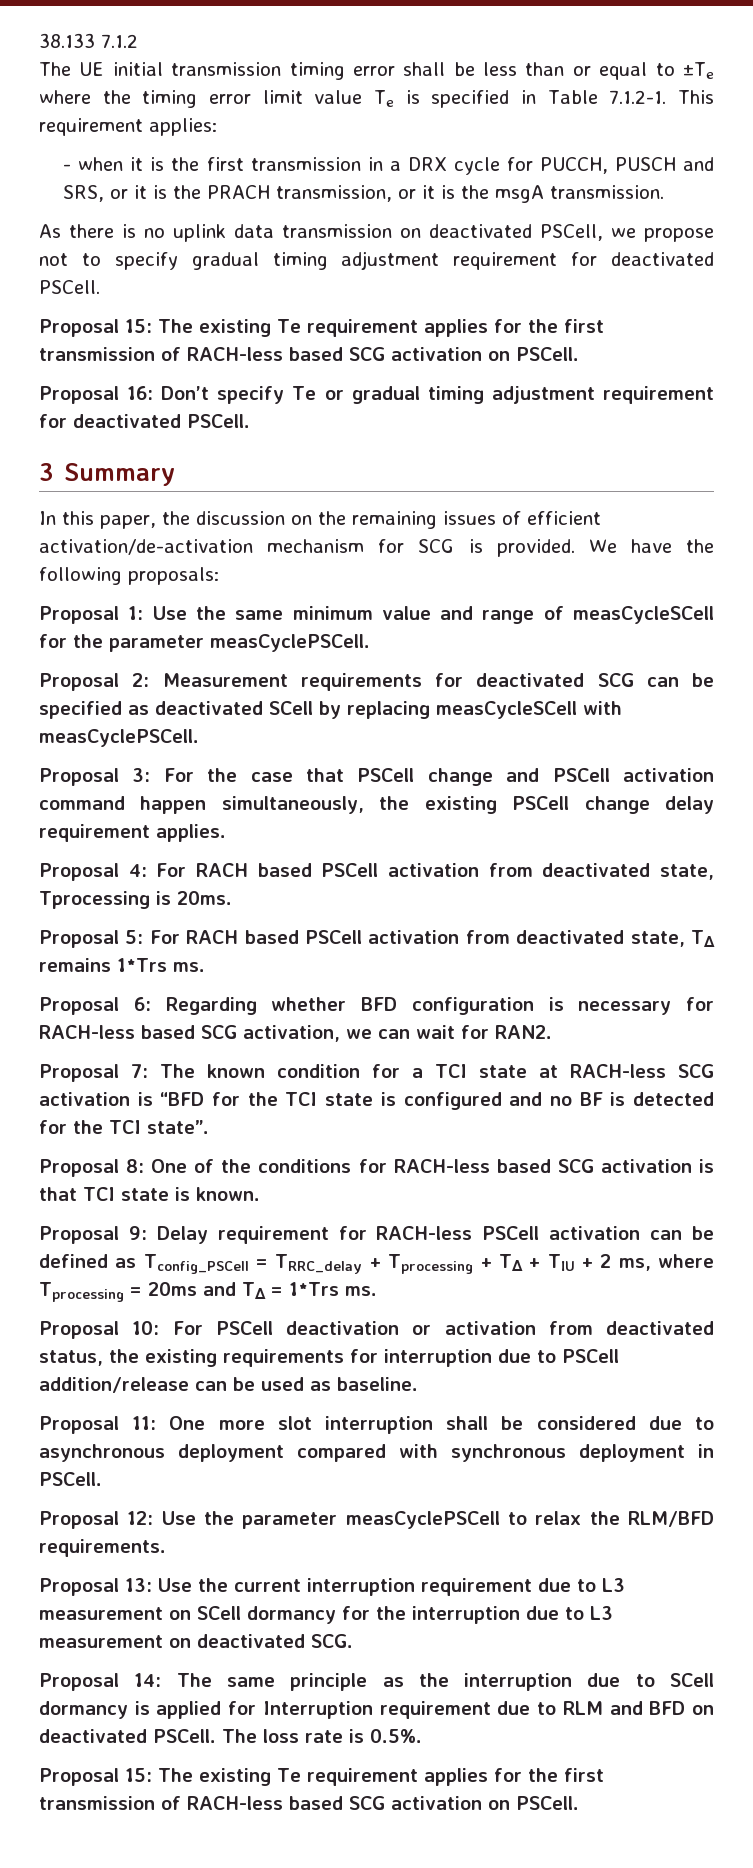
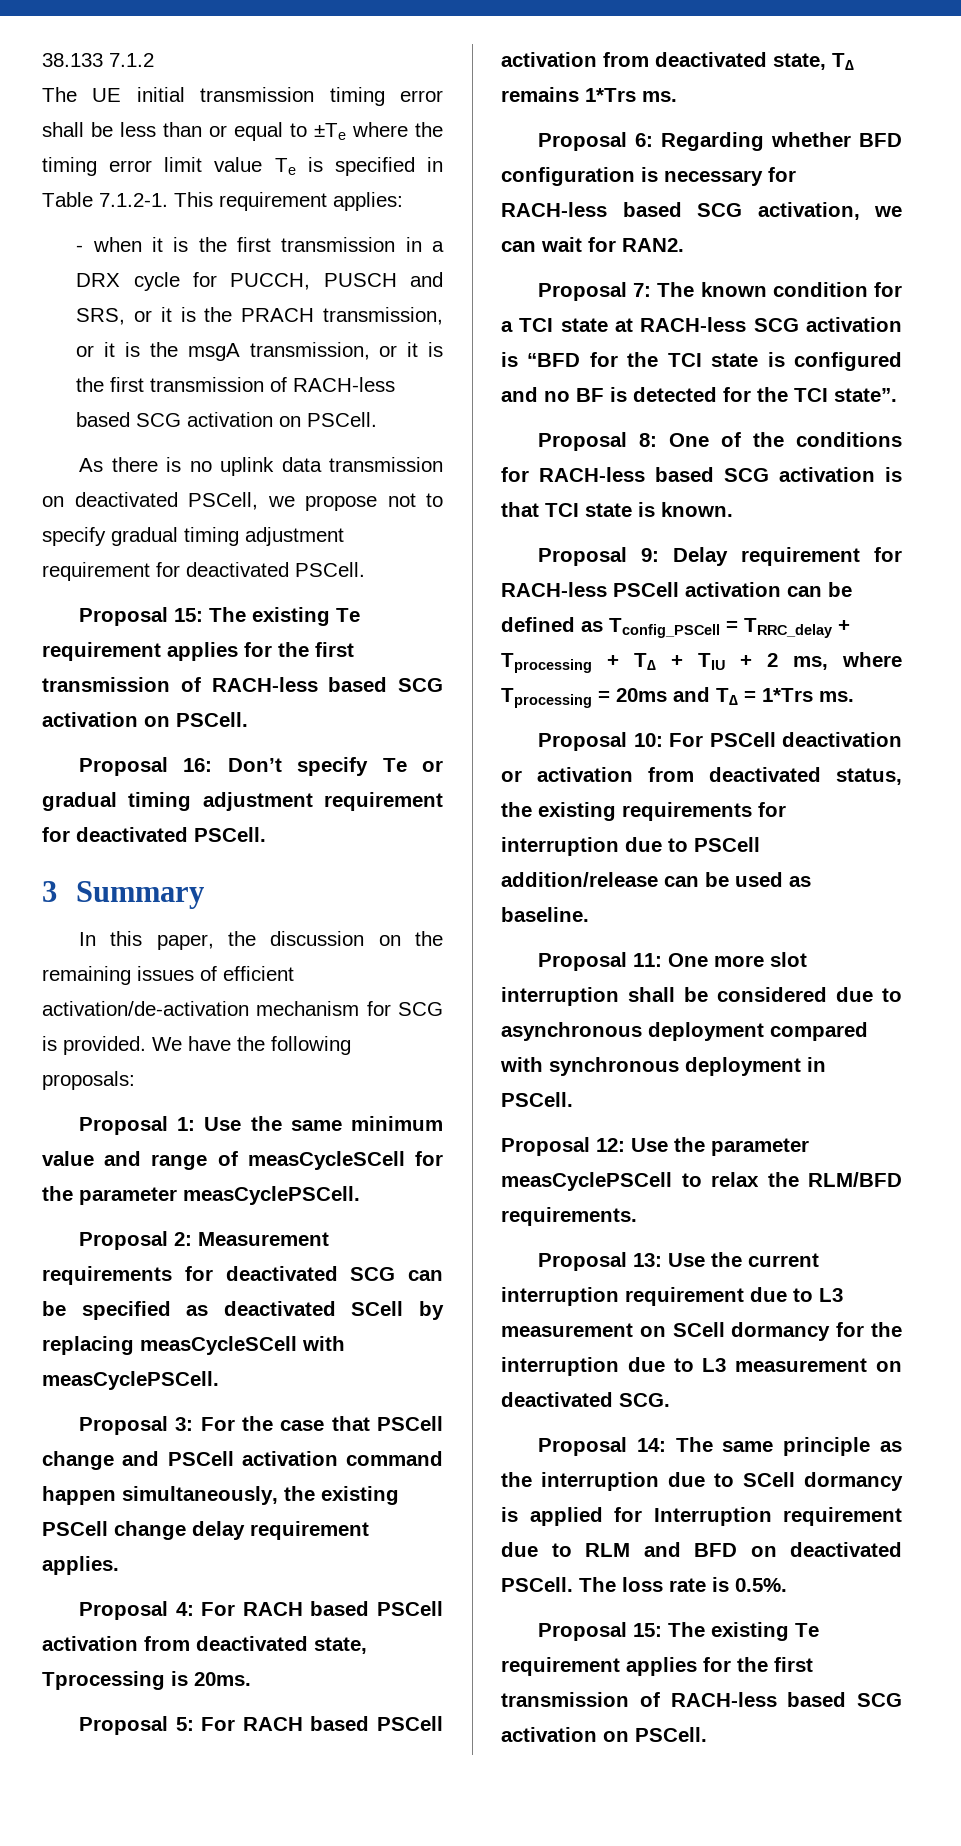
[550,185,665,199] transmission. -> [249,342,443,360] [76,377,396,392] [76,412,378,427] transmission, or it is the first transmission of RACH-less based SCG activation on PSCell.

